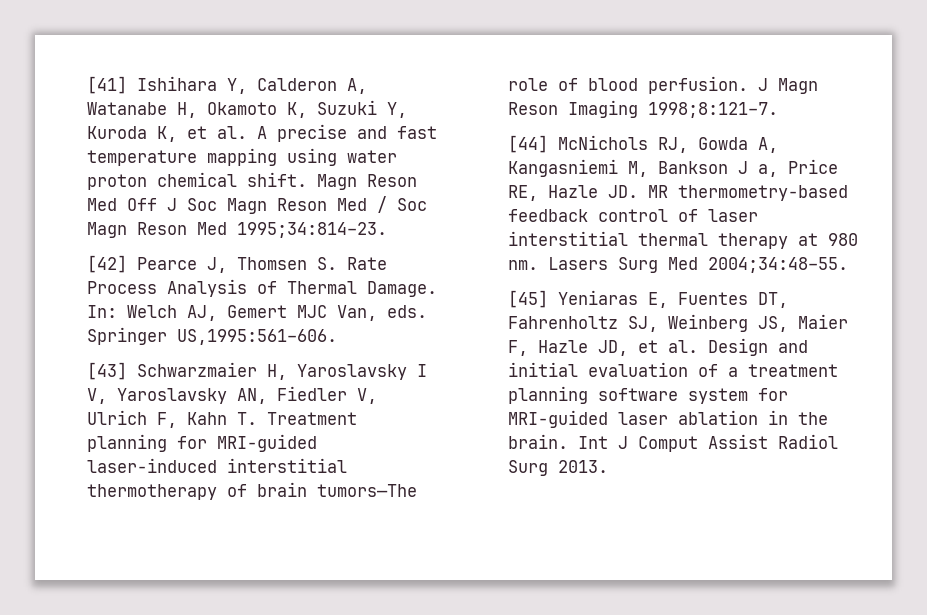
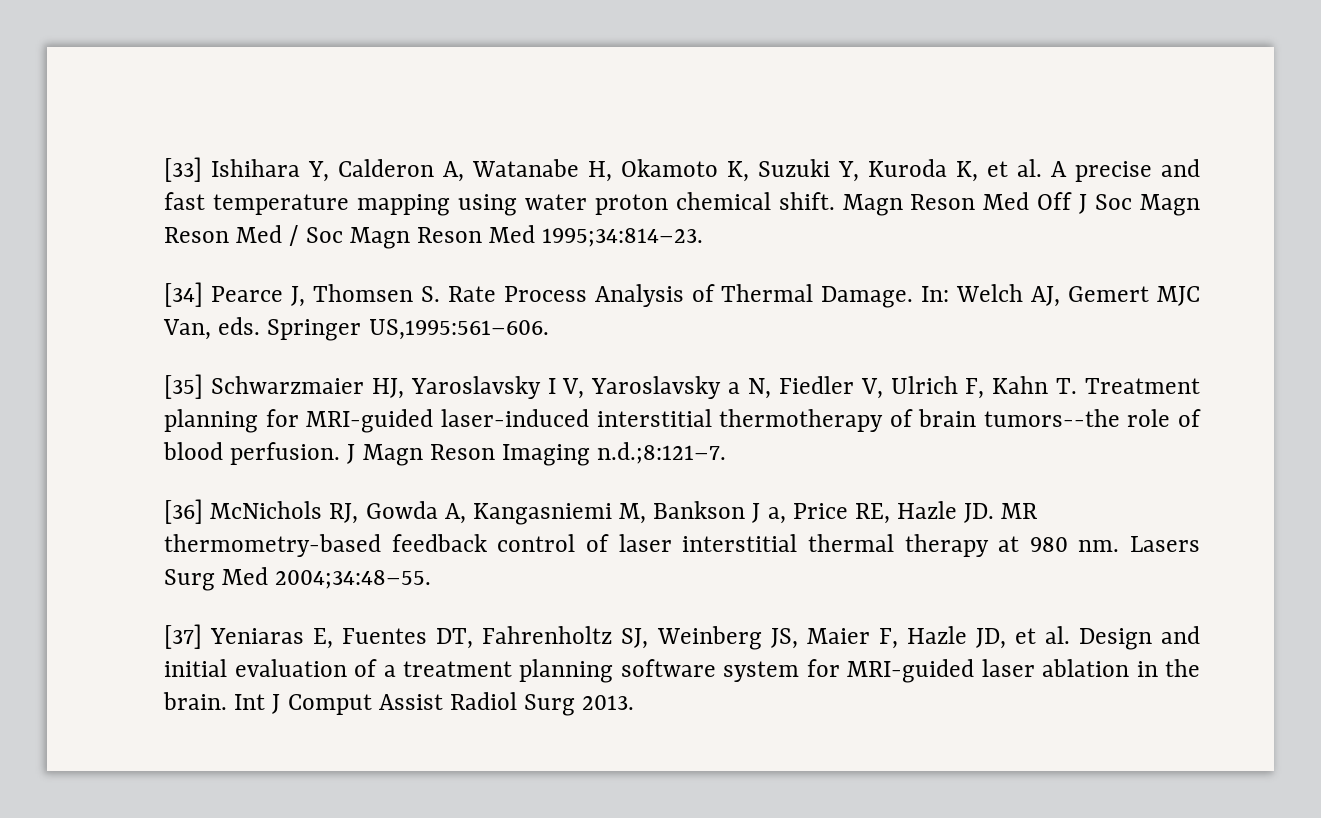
[86,76,127,94] [41] -> [164,157,203,182] [33]
[86,255,127,273] [42] -> [164,282,204,307] [34]
[86,362,287,380] [43] Schwarzmaier H, -> [164,374,404,399] [35] Schwarzmaier HJ,
[236,388,267,404] AN, -> [728,378,772,399] a N,
[316,484,417,497] tumors—The -> [983,409,1120,427] tumors--the
[647,102,778,118] [507,135,548,153] 1998;8:121–7. // [44] -> [597,442,727,464] [164,499,204,524] n.d.;8:121–7. // [36]
[507,290,548,308] [45] -> [164,624,203,649] [37]

